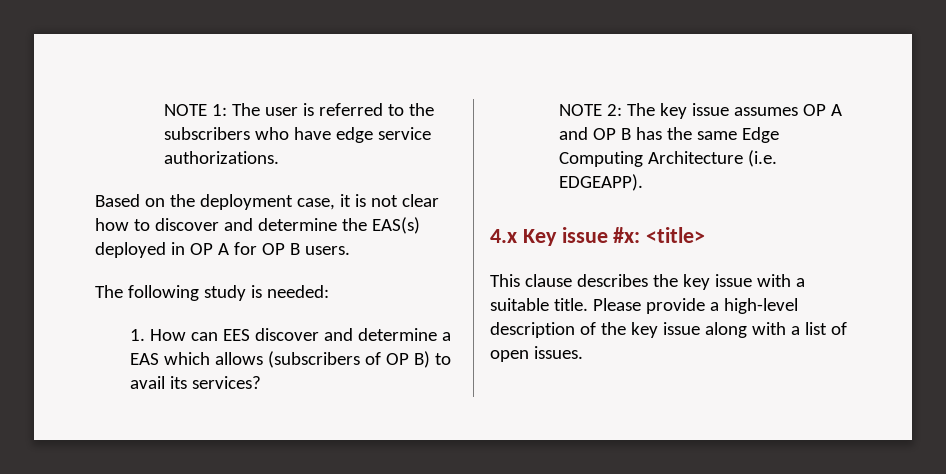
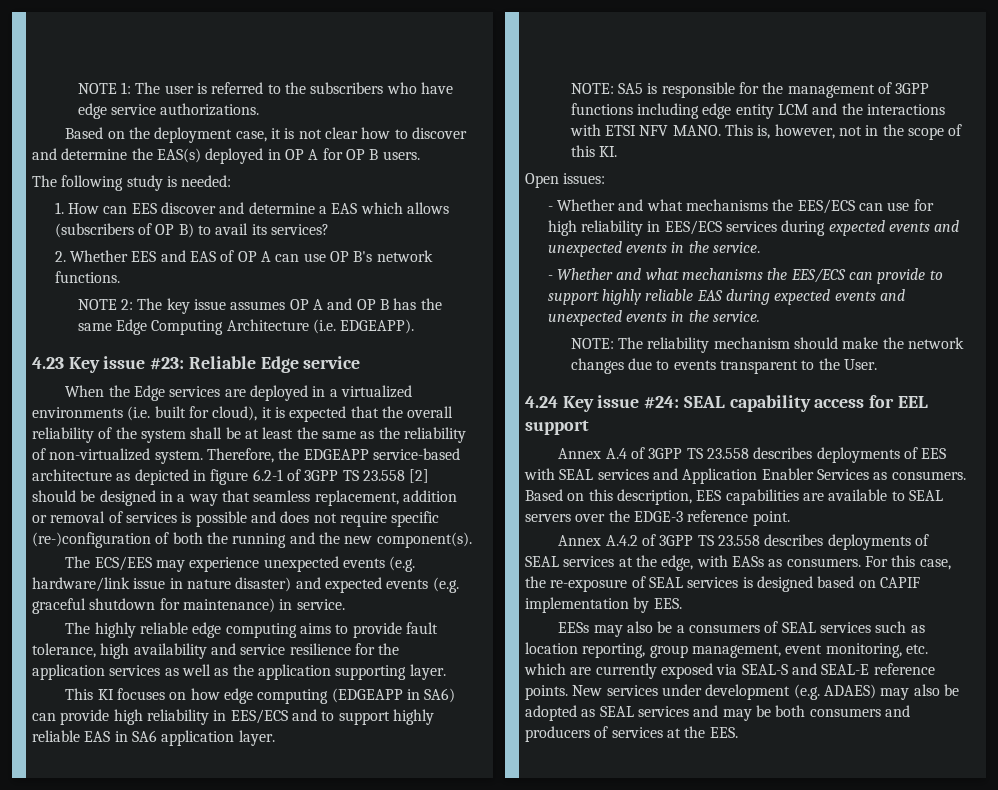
(261, 382) none -> [54,250,433,262] [54,271,120,283] // 2. Whether EES and EAS of OP A can use OP B's network functions.
[490,227,706,246] [490,274,805,290] [490,298,798,314] [490,322,847,338] [490,346,583,362] 4.x Key issue #x: <title> // This clause describes the key issue with a suitable title. Please provide a high-level description of the key issue along with a list of open issues. -> [32,356,361,373] [65,385,412,401] [32,406,454,422] [32,427,466,443] [32,448,460,464] [32,469,430,485] [32,490,457,506] [32,511,440,527] [32,532,472,548] [65,556,416,572] [32,577,459,593] [32,598,345,614] [65,622,438,638] [32,643,400,659] [32,664,446,680] [65,688,456,704] [32,709,434,725] [32,730,275,746] [570,82,930,98] [570,103,945,119] [569,124,963,140] [570,145,618,157] [525,173,606,188] [547,199,934,214] [547,220,960,236] [547,241,761,257] [547,268,943,284] [547,289,906,305] [547,310,761,326] [570,337,964,353] [570,358,877,374] [525,395,928,412] [525,420,589,435] [558,447,947,463] [524,468,966,484] [525,489,943,505] [525,510,790,526] [558,534,929,550] [525,555,951,571] [525,576,920,592] [525,597,682,613] [558,621,925,637] [525,642,928,658] [524,663,935,679] [525,684,959,700] [525,705,910,721] [525,726,738,742] 4.23 Key issue #23: Reliable Edge service // When the Edge services are deployed in a virtualized environments (i.e. built for cloud), it is expected that the overall reliability of the system shall be at least the same as the reliability of non-virtualized system. Therefore, the EDGEAPP service-based architecture as depicted in figure 6.2-1 of 3GPP TS 23.558 [2] should be designed in a way that seamless replacement, addition or removal of services is possible and does not require specific (re-)configuration of both the running and the new component(s). // The ECS/EES may experience unexpected events (e.g. hardware/link issue in nature disaster) and expected events (e.g. graceful shutdown for maintenance) in service. // The highly reliable edge computing aims to provide fault tolerance, high availability and service resilience for the application services as well as the application supporting layer. // This KI focuses on how edge computing (EDGEAPP in SA6) can provide high reliability in EES/ECS and to support highly reliable EAS in SA6 application layer. // NOTE: SA5 is responsible for the management of 3GPP functions including edge entity LCM and the interactions with ETSI NFV MANO. This is, however, not in the scope of this KI. // Open issues: // - Whether and what mechanisms the EES/ECS can use for high reliability in EES/ECS services during expected events and unexpected events in the service. // - Whether and what mechanisms the EES/ECS can provide to support highly reliable EAS during expected events and unexpected events in the service. // NOTE: The reliability mechanism should make the network changes due to events transparent to the User. // 4.24 Key issue #24: SEAL capability access for EEL support // Annex A.4 of 3GPP TS 23.558 describes deployments of EES with SEAL services and Application Enabler Services as consumers. Based on this description, EES capabilities are available to SEAL servers over the EDGE-3 reference point. // Annex A.4.2 of 3GPP TS 23.558 describes deployments of SEAL services at the edge, with EASs as consumers. For this case, the re-exposure of SEAL services is designed based on CAPIF implementation by EES. // EESs may also be a consumers of SEAL services such as location reporting, group management, event monitoring, etc. which are currently exposed via SEAL-S and SEAL-E reference points. New services under development (e.g. ADAES) may also be adopted as SEAL services and may be both consumers and producers of services at the EES.

